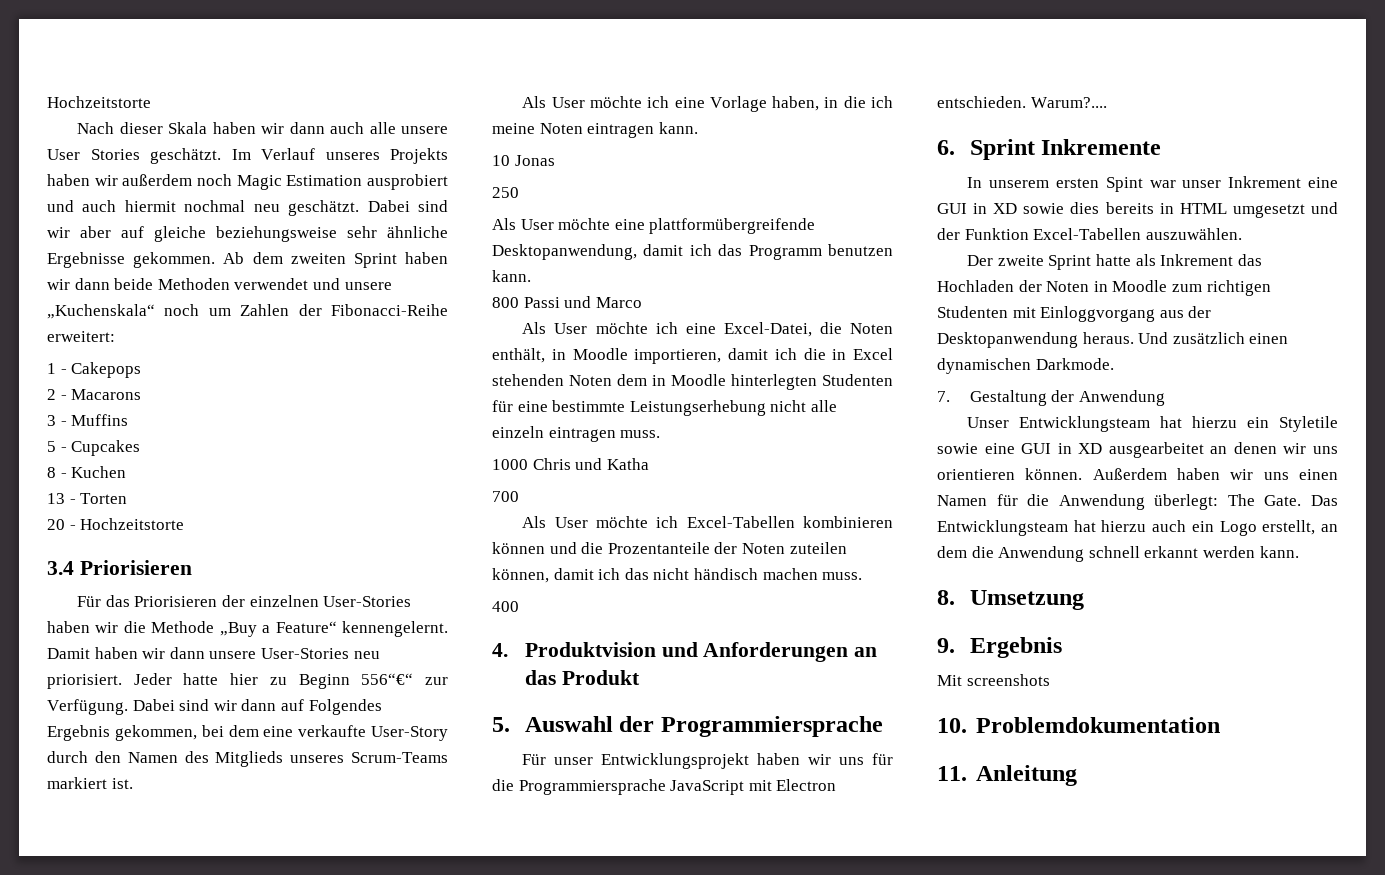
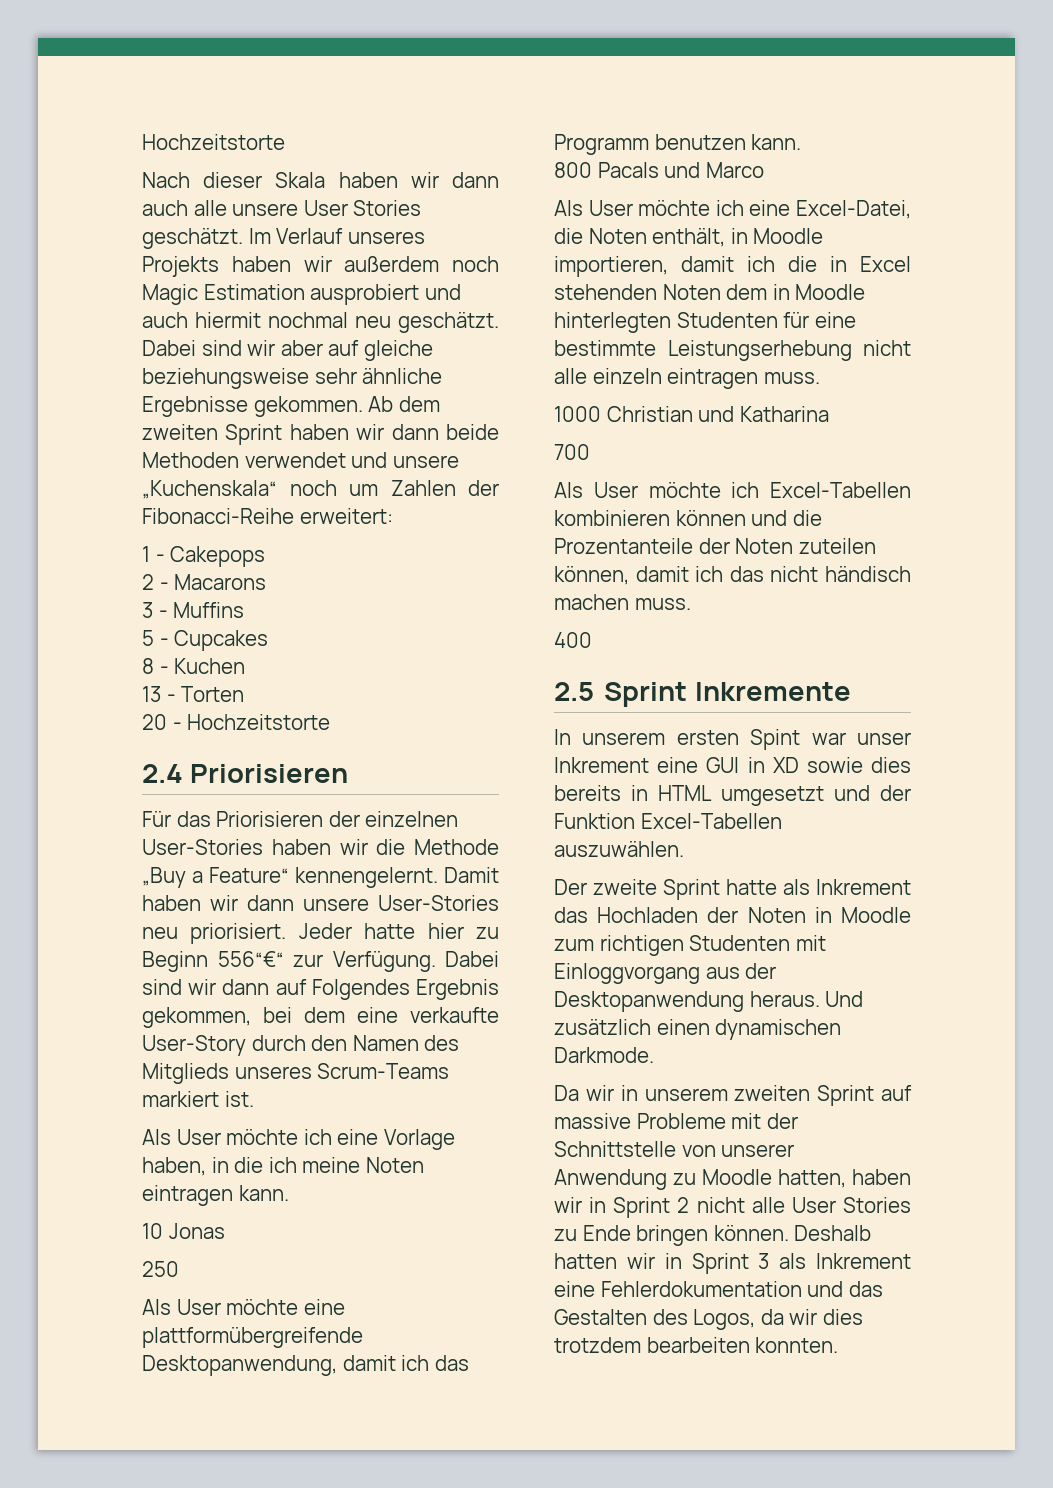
[47,561,74,575] 3.4 -> [142,764,183,783] 2.4
[523,297,560,308] Passi -> [597,162,659,178] Pacals
[532,458,649,470] Chris und Katha -> [606,406,829,422] Christian und Katharina
[492,642,878,662] [524,670,640,685] [492,716,883,737] [522,753,893,769] [492,779,837,795] [937,96,1107,108] [937,140,955,155] 4. Produktvision und Anforderungen an das Produkt // 5. Auswahl der Programmiersprache // Für unser Entwicklungsprojekt haben wir uns für die Programmiersprache JavaScript mit Electron entschieden. Warum?.... // 6. -> [554,682,594,701] 2.5
[937,390,1165,406] [967,416,1338,432] [937,442,1338,458] [937,468,1338,480] [937,494,1338,510] [937,520,1338,536] [937,546,1299,562] [937,590,1084,610] [937,637,1062,658] [937,674,1050,686] [937,717,1220,733] [937,765,1077,786] 7. Gestaltung der Anwendung // Unser Entwicklungsteam hat hierzu ein Styletile sowie eine GUI in XD ausgearbeitet an denen wir uns orientieren können. Außerdem haben wir uns einen Namen für die Anwendung überlegt: The Gate. Das Entwicklungsteam hat hierzu auch ein Logo erstellt, an dem die Anwendung schnell erkannt werden kann. // 8. Umsetzung // 9. Ergebnis // Mit screenshots // 10. Problemdokumentation // 11. Anleitung -> [554,1085,912,1106] [554,1113,798,1129] [554,1141,795,1157] [554,1169,911,1190] [554,1197,911,1218] [554,1225,872,1246] [554,1253,911,1274] [554,1281,883,1297] [554,1309,863,1330] [554,1337,839,1353] Da wir in unserem zweiten Sprint auf massive Probleme mit der Schnittstelle von unserer Anwendung zu Moodle hatten, haben wir in Sprint 2 nicht alle User Stories zu Ende bringen können. Deshalb hatten wir in Sprint 3 als Inkrement eine Fehlerdokumentation und das Gestalten des Logos, da wir dies trotzdem bearbeiten konnten.

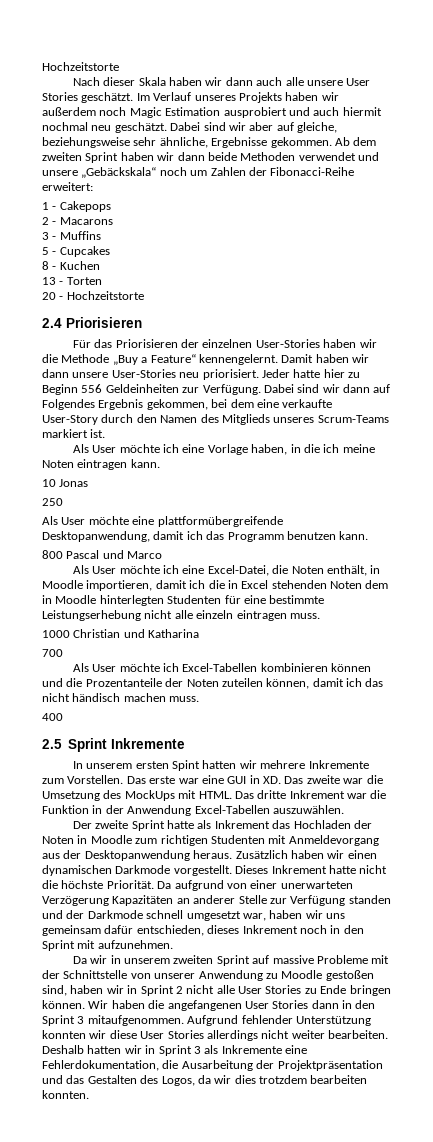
[363,340,433,361] gleiche -> [297,122,337,133] gleiche,
[362,368,443,384] ähnliche -> [159,137,208,148] ähnliche,
[142,480,277,499] „Kuchenskala“ -> [81,167,157,178] „Gebäckskala“
[217,951,284,967] 556“€“ -> [81,384,179,393] 556 Geldeinheiten
[597,162,659,178] Pacals -> [66,550,100,559] Pascal
[811,732,911,745] [554,757,911,773] [554,785,911,806] [554,813,635,829] war unser Inkrement eine GUI in XD sowie dies bereits in HTML umgesetzt und der Funktion -> [202,760,369,769] [42,775,383,784] [42,790,387,801] [42,805,192,816] hatten wir mehrere Inkremente zum Vorstellen. Das erste war eine GUI in XD. Das zweite war die Umsetzung des MockUps mit HTML. Das dritte Inkrement war die Funktion in der Anwendung
[554,963,700,984] Einloggvorgang -> [288,835,379,846] Anmeldevorgang
[825,991,864,1007] [554,1019,842,1040] [554,1047,654,1063] Und zusätzlich einen dynamischen Darkmode. -> [235,850,377,859] [42,865,388,876] [42,880,353,891] [42,895,391,906] [42,910,345,921] [42,925,364,936] [42,940,173,951] Zusätzlich haben wir einen dynamischen Darkmode vorgestellt. Dieses Inkrement hatte nicht die höchste Priorität. Da aufgrund von einer unerwarteten Verzögerung Kapazitäten an anderer Stelle zur Verfügung standen und der Darkmode schnell umgesetzt war, haben wir uns gemeinsam dafür entschieden, dieses Inkrement noch in den Sprint mit aufzunehmen.
[778,1169,846,1188] hatten, -> [325,970,374,981] [42,985,67,996] gestoßen sind,
(789, 1233) none -> [88,1000,376,1011] [42,1015,371,1026] [42,1030,388,1041] Wir haben die angefangenen User Stories dann in den Sprint 3 mitaufgenommen. Aufgrund fehlender Unterstützung konnten wir diese User Stories allerdings nicht weiter bearbeiten.
[816,1253,911,1269] [554,1281,802,1297] Inkrement eine Fehlerdokumentation -> [221,1045,307,1054] [42,1060,383,1071] Inkremente eine Fehlerdokumentation, die Ausarbeitung der Projektpräsentation

